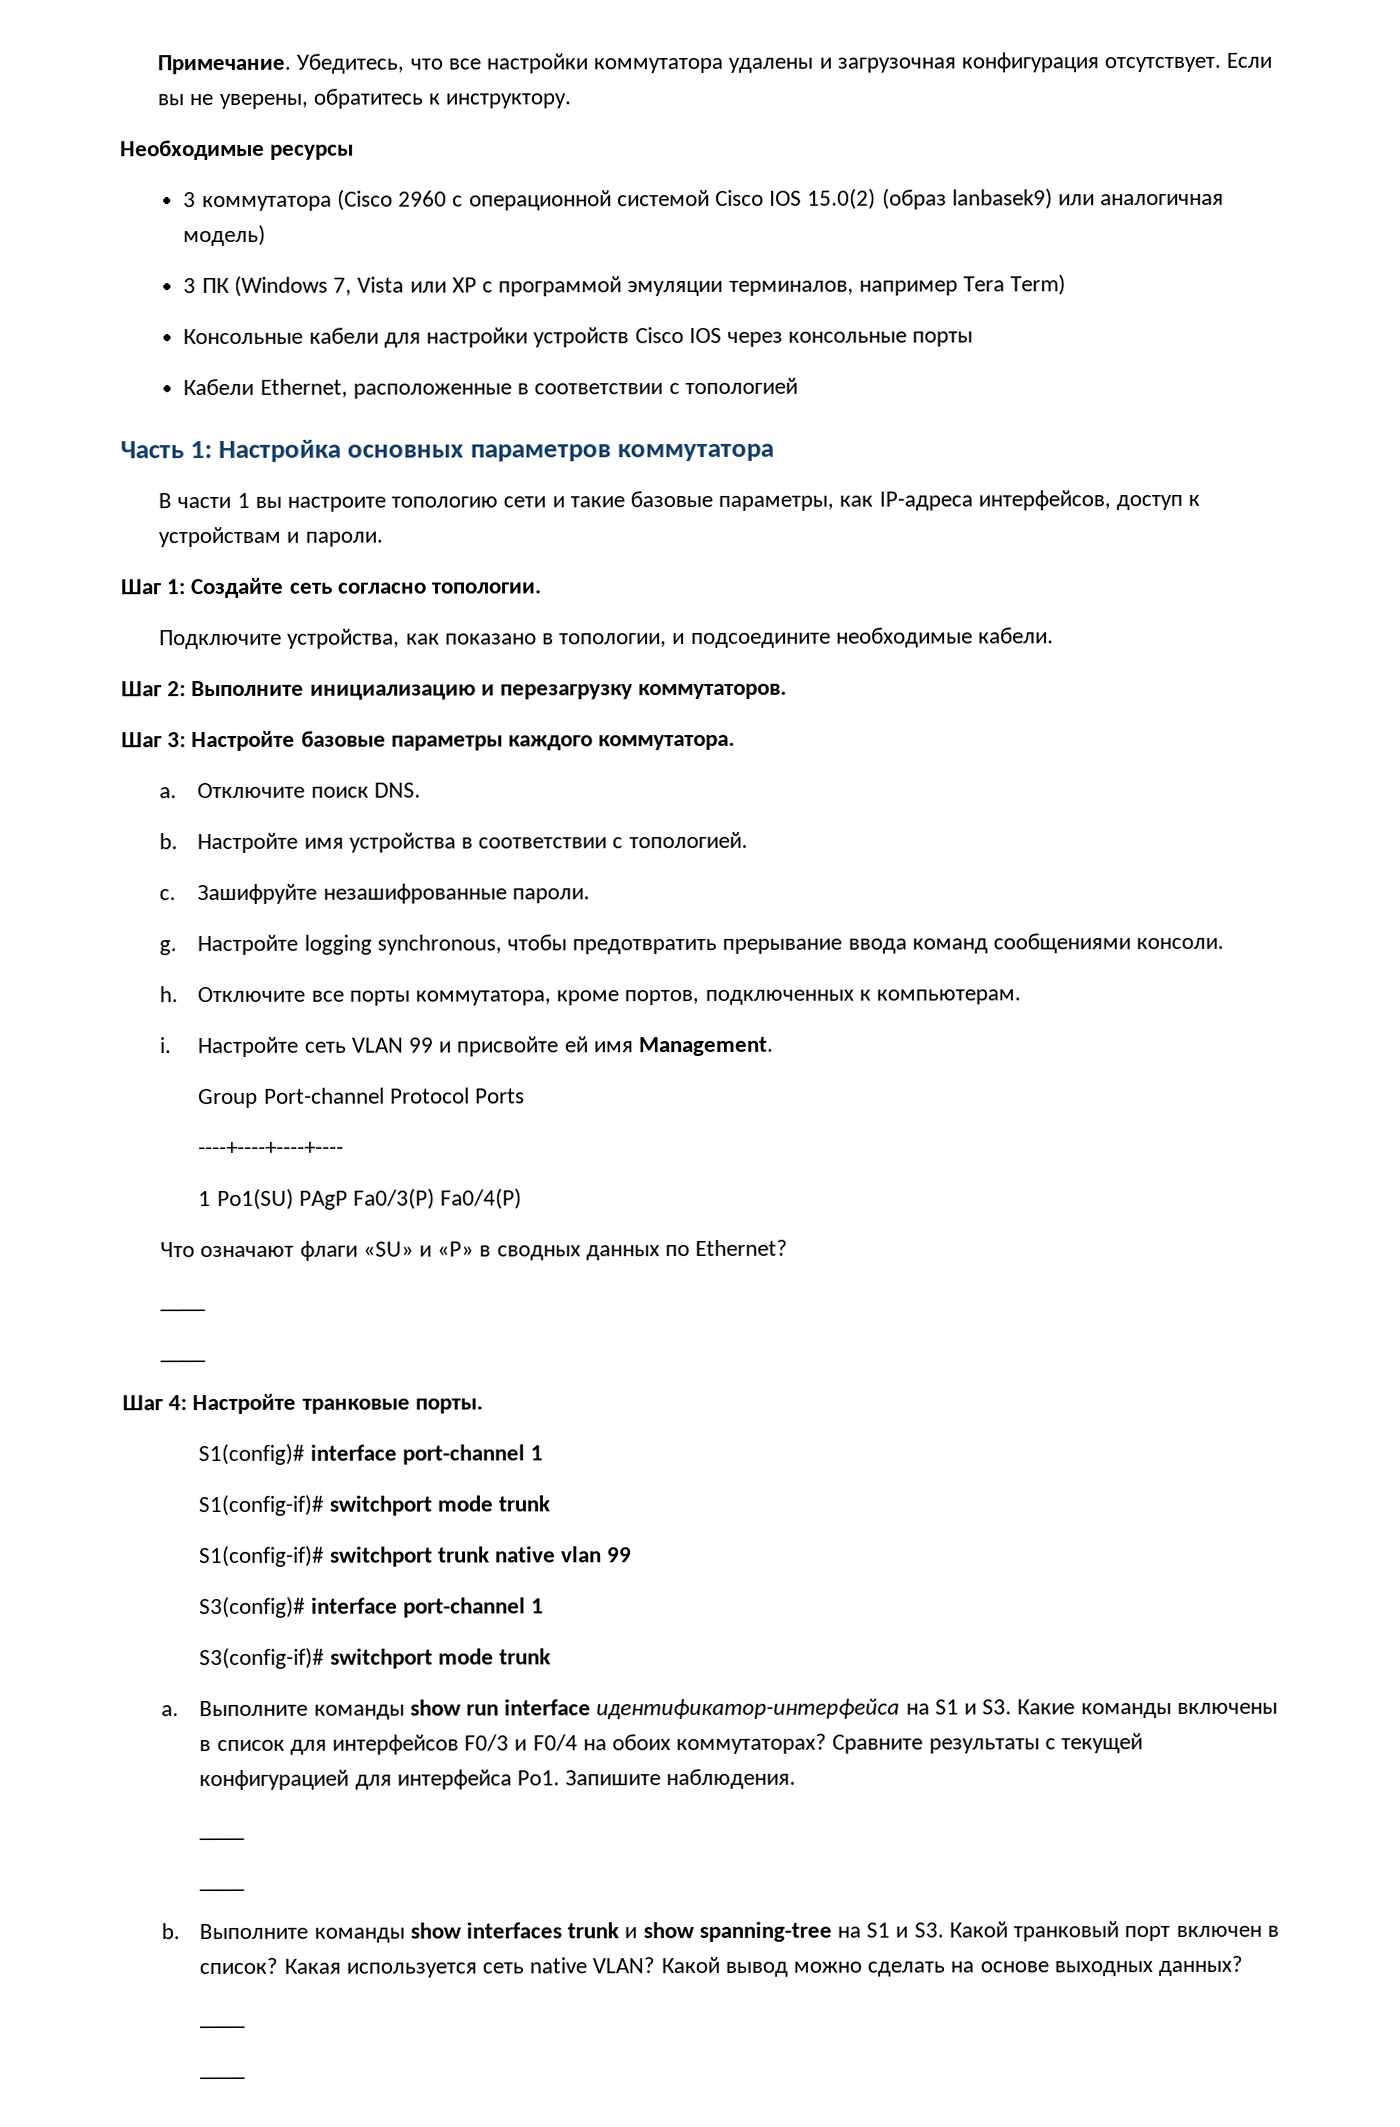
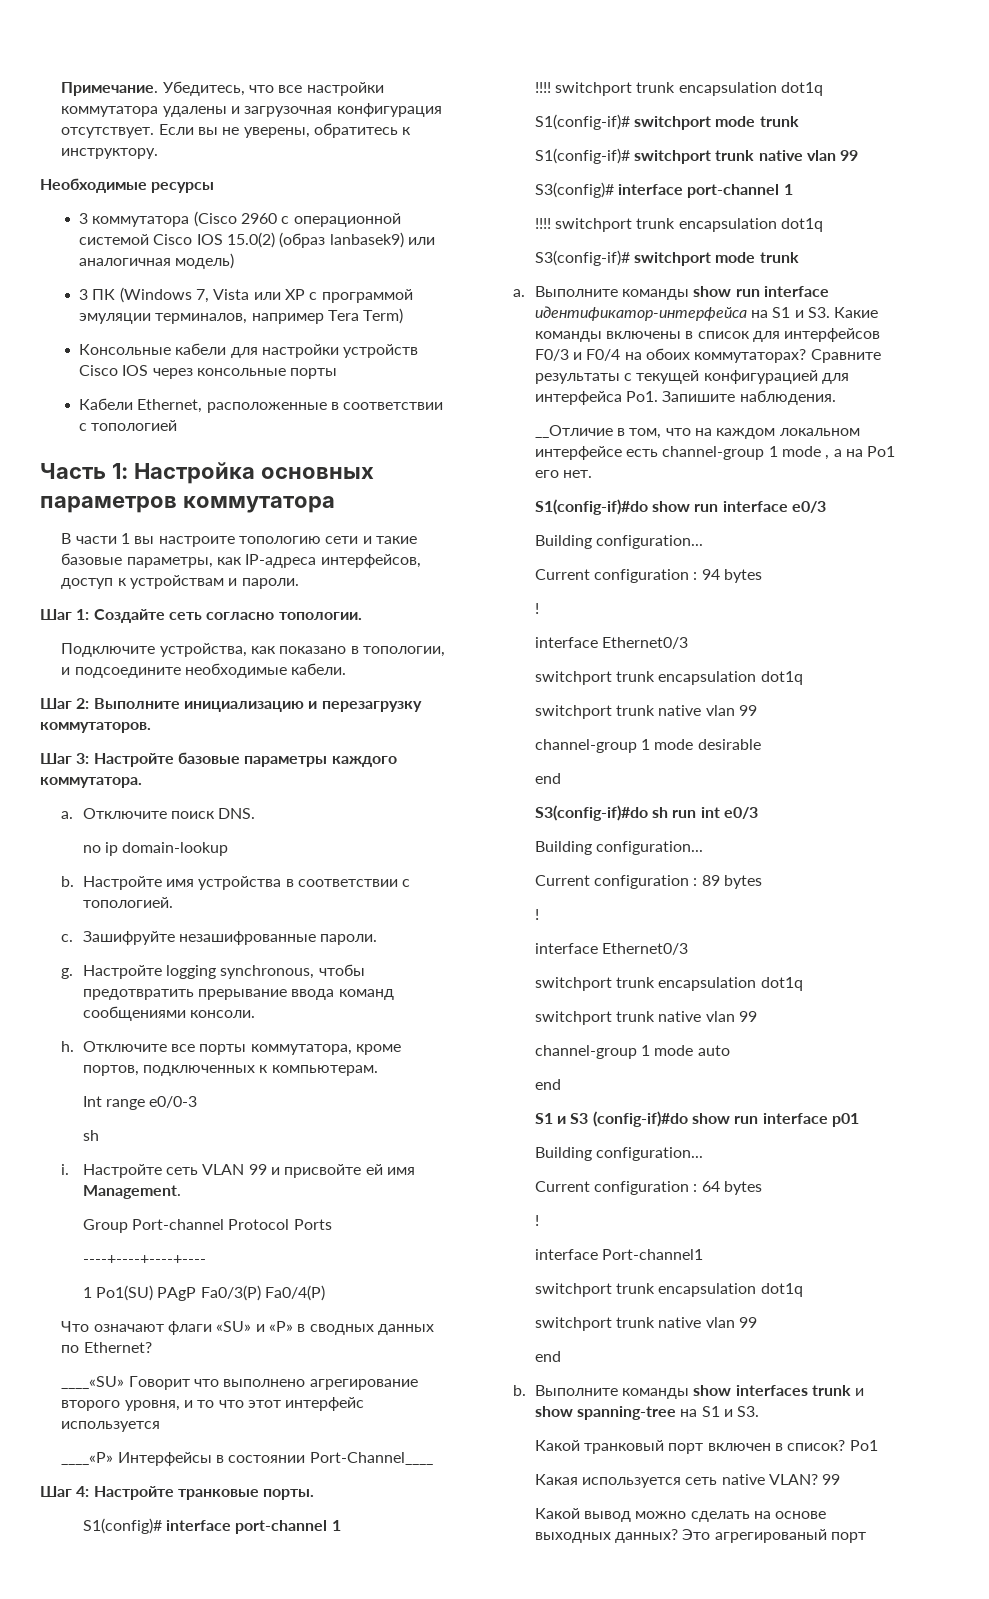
(421, 790) none -> [82,842,229,856] // no ip domain-lookup
(1022, 997) none -> [82,1096,198,1110] [82,1130,99,1141] // Int range e0/0-3 // sh
[160,1308,207,1312] [160,1359,207,1363] ____ // ____ -> [61,1376,418,1390] [61,1397,365,1411] [61,1421,161,1432] [61,1452,433,1466] ____«SU» Говорит что выполнено агрегирование второго уровня, и то что этот интерфейс используется // ____«P» Интерфейсы в состоянии Port-Channel____
(543, 1453) none -> [534,82,823,96] // !!!! switchport trunk encapsulation dot1q
(544, 1606) none -> [534,218,823,232] // !!!! switchport trunk encapsulation dot1q
[199,1836,246,1841] [199,1887,246,1892] ____ // ____ -> [534,425,860,439] [534,446,896,460] [534,470,593,478] [534,499,826,515] [534,535,704,549] [534,569,762,583] [534,603,539,614] [534,637,689,649] [534,671,803,685] [534,705,757,719] [534,739,761,753] [534,773,561,784] [534,805,758,821] [534,841,704,855] [534,875,762,889] [534,909,539,920] [534,943,689,955] [534,977,803,991] [534,1011,757,1025] [534,1045,730,1059] [534,1079,561,1090] [534,1111,859,1127] [534,1147,704,1161] [534,1181,762,1195] [534,1215,539,1226] [534,1249,704,1260] [534,1283,803,1297] [534,1317,757,1331] [534,1351,561,1362] __Отличие в том, что на каждом локальном интерфейсе есть channel-group 1 mode , а на Po1 его нет. // S1(config-if)#do show run interface e0/3 // Building configuration... // Current configuration : 94 bytes // ! // interface Ethernet0/3 // switchport trunk encapsulation dot1q // switchport trunk native vlan 99 // channel-group 1 mode desirable // end // S3(config-if)#do sh run int e0/3 // Building configuration... // Current configuration : 89 bytes // ! // interface Ethernet0/3 // switchport trunk encapsulation dot1q // switchport trunk native vlan 99 // channel-group 1 mode auto // end // S1 и S3 (config-if)#do show run interface p01 // Building configuration... // Current configuration : 64 bytes // ! // interface Port-channel1 // switchport trunk encapsulation dot1q // switchport trunk native vlan 99 // end
(944, 1930) none -> (760, 1411) //
(279, 1966) none -> [849,1440,878,1451] Po1 //
(656, 1965) none -> [822,1474,841,1485] 99 //
[200,2024,247,2029] [200,2075,247,2080] // ____ // ____ -> [682,1529,866,1543] Это агрегированый порт

